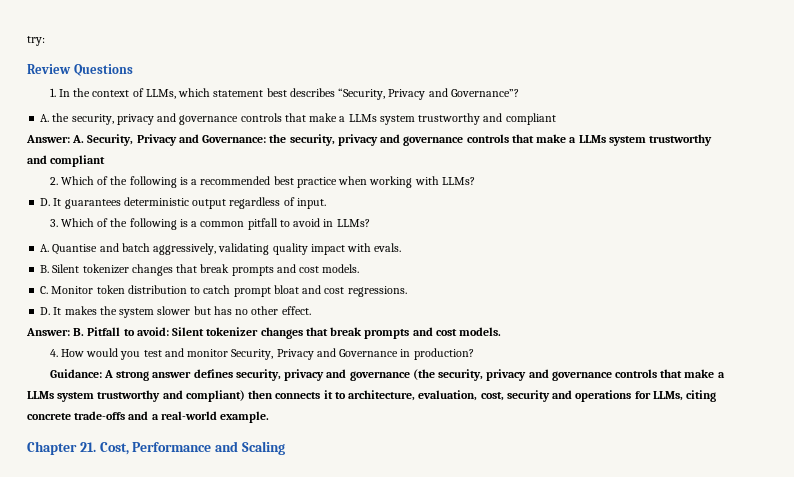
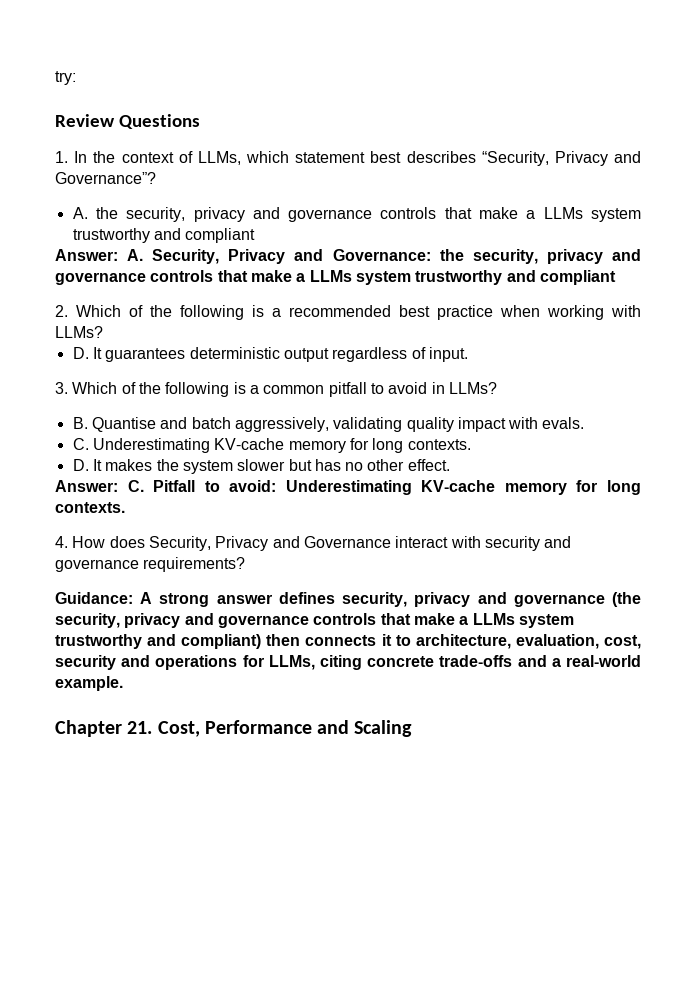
[40,244,50,252] A. -> [72,417,88,429] B.
[40,264,360,276] [40,285,407,297] B. Silent tokenizer changes that break prompts and cost models. // C. Monitor token distribution to catch prompt bloat and cost regressions. -> [72,438,471,453] C. Underestimating KV-cache memory for long contexts.
[73,328,85,336] B. -> [127,480,144,492] C.
[172,327,502,339] [49,348,474,360] Silent tokenizer changes that break prompts and cost models. // 4. How would you test and monitor Security, Privacy and Governance in production? -> [285,480,641,495] [55,502,125,513] [55,536,572,551] [55,557,246,572] Underestimating KV-cache memory for long contexts. // 4. How does Security, Privacy and Governance interact with security and governance requirements?

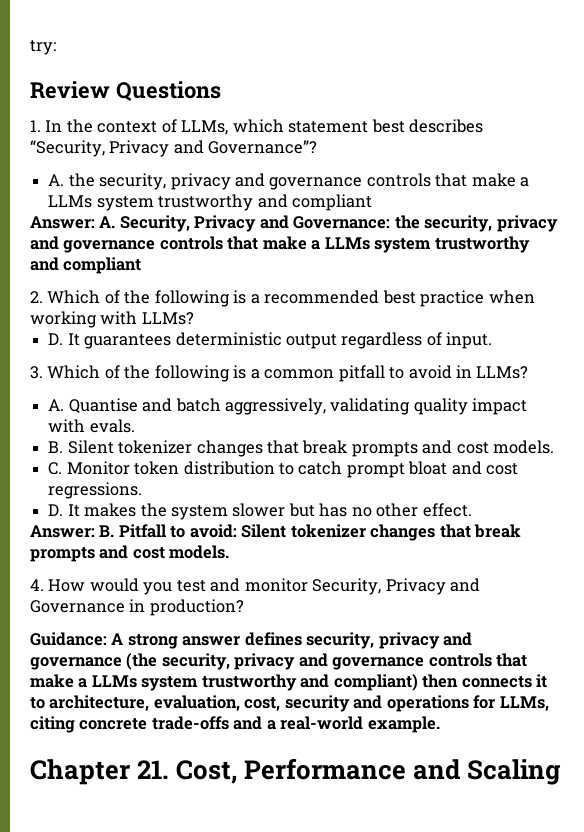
[72,417,88,429] B. -> [48,399,65,411] A.
[72,438,471,453] C. Underestimating KV-cache memory for long contexts. -> [48,440,555,457] [48,461,519,478] [48,482,143,499] B. Silent tokenizer changes that break prompts and cost models. // C. Monitor token distribution to catch prompt bloat and cost regressions.
[127,480,144,492] C. -> [99,525,115,537] B.
[285,480,641,495] [55,502,125,513] [55,536,572,551] [55,557,246,572] Underestimating KV-cache memory for long contexts. // 4. How does Security, Privacy and Governance interact with security and governance requirements? -> [241,524,522,541] [30,545,230,562] [30,578,481,595] [30,599,244,616] Silent tokenizer changes that break prompts and cost models. // 4. How would you test and monitor Security, Privacy and Governance in production?

